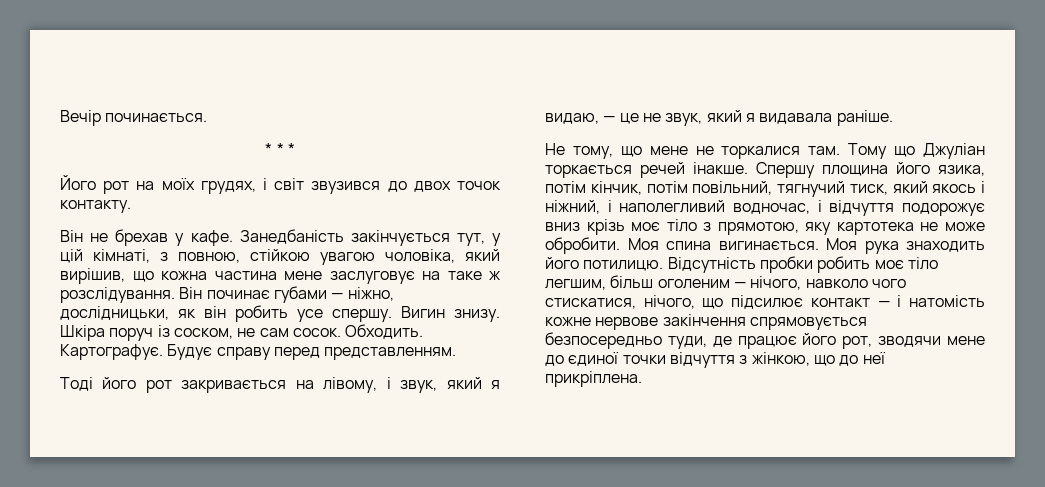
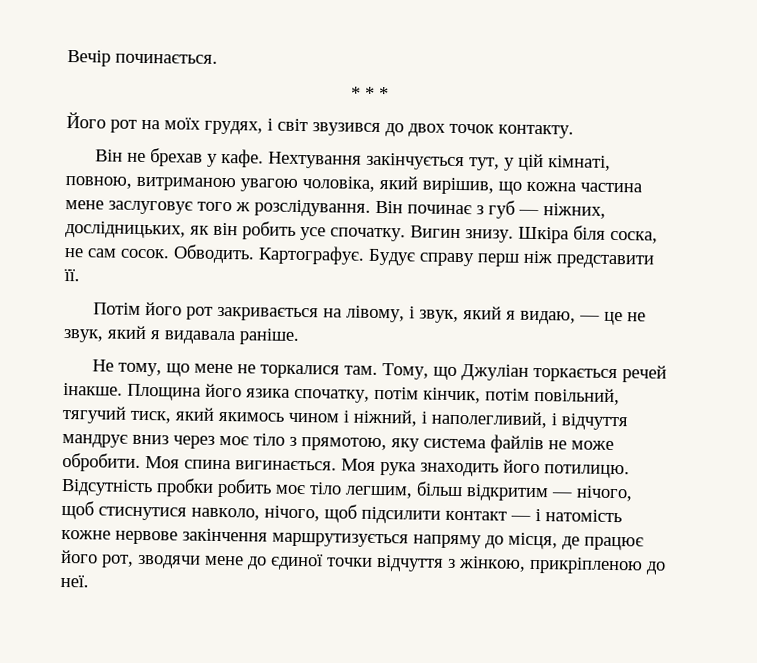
[239,229,344,244] Занедбаність -> [267,151,362,169] Нехтування
[160,249,310,263] з повною, стійкою -> [65,176,236,192] повною, витриманою
[422,271,482,280] на таке -> [197,201,232,212] того
[273,286,394,303] [60,306,169,320] губами — ніжно, дослідницьки, -> [476,200,606,219] [65,221,186,239] з губ — ніжних, дослідницьких,
[332,309,392,322] спершу. -> [330,227,406,242] спочатку.
[109,325,233,341] поруч із соском, -> [573,225,658,244] біля соска,
[345,324,424,339] Обходить. -> [173,244,255,264] Обводить.
[273,347,457,360] [60,377,93,391] перед представленням. // Тоді -> [477,250,654,269] [64,268,80,282] [92,302,141,315] перш ніж представити її. // Потім
[848,143,888,159] Тому -> [381,363,429,380] Тому,
[756,162,985,178] Спершу площина його язика, -> [127,383,370,403] Площина його язика спочатку,
[777,181,845,197] тягнучий -> [62,405,127,424] тягучий
[932,184,977,193] якось -> [218,411,339,423] якимось чином
[619,200,985,216] [545,219,625,235] наполегливий водночас, і відчуття подорожує вниз крізь -> [431,410,628,431] [62,433,215,449] наполегливий, і відчуття мандрує вниз через
[836,222,914,235] картотека -> [423,434,544,454] система файлів
[657,279,730,289] оголеним -> [466,484,549,502] відкритим
[805,279,906,289] [545,295,804,309] навколо чого стискатися, нічого, що підсилює -> [61,500,441,524] щоб стиснутися навколо, нічого, щоб підсилити
[749,317,867,330] [545,332,707,349] спрямовується безпосередньо туди, -> [272,532,558,550] маршрутизується напряму до місця,
[813,352,886,366] [545,371,642,387] що до неї прикріплена. -> [529,556,666,575] [60,574,89,588] прикріпленою до неї.

